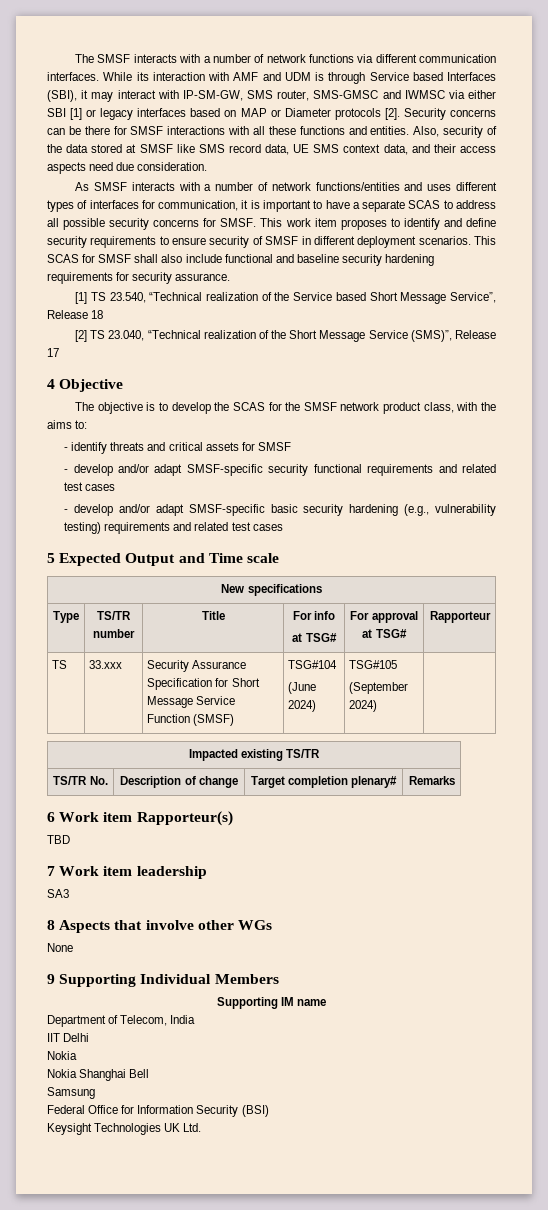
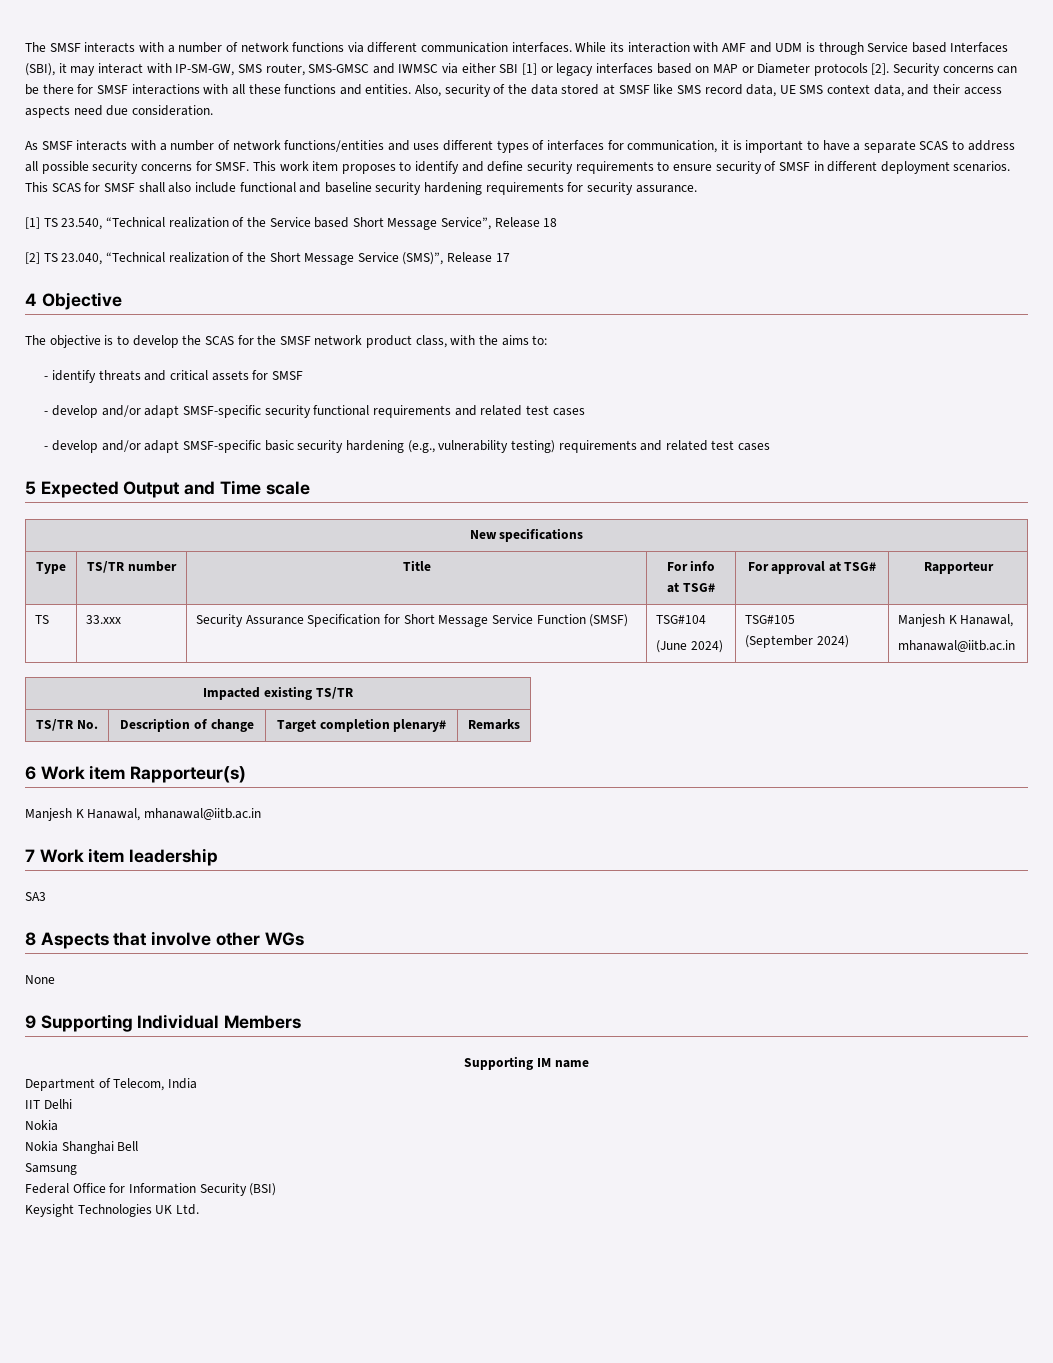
(378, 706) none -> [898,614,1014,627] [898,640,1016,652] Manjesh K Hanawal, // mhanawal@iitb.ac.in
[47,835,70,844] TBD -> [25,808,261,821] Manjesh K Hanawal, mhanawal@iitb.ac.in

